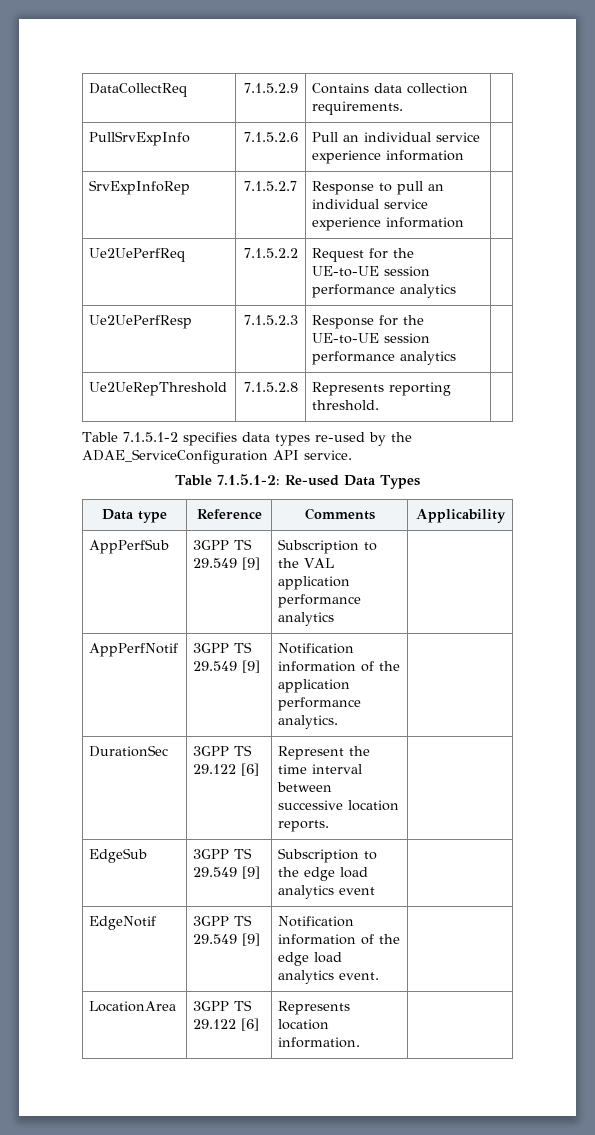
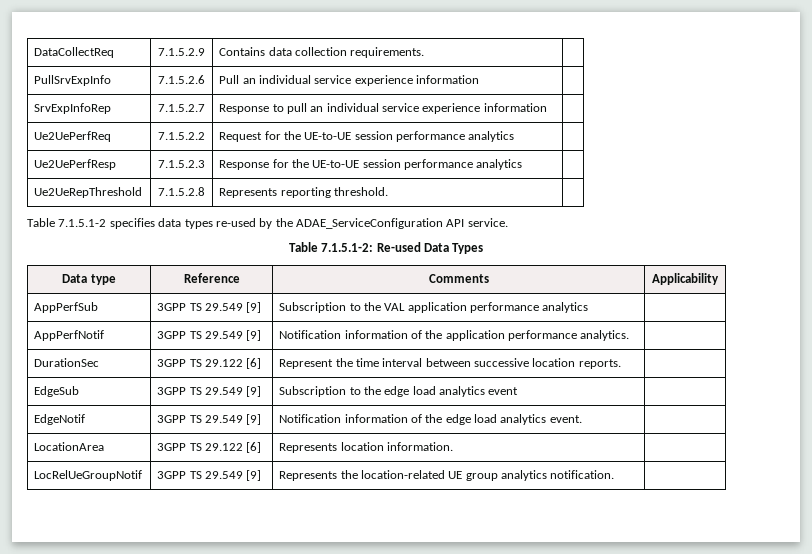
(361, 1042) none -> [34,470,143,481] [157,470,262,481] [279,470,615,481] // LocRelUeGroupNotif | 3GPP TS 29.549 [9] | Represents the location-related UE group analytics notification. |

